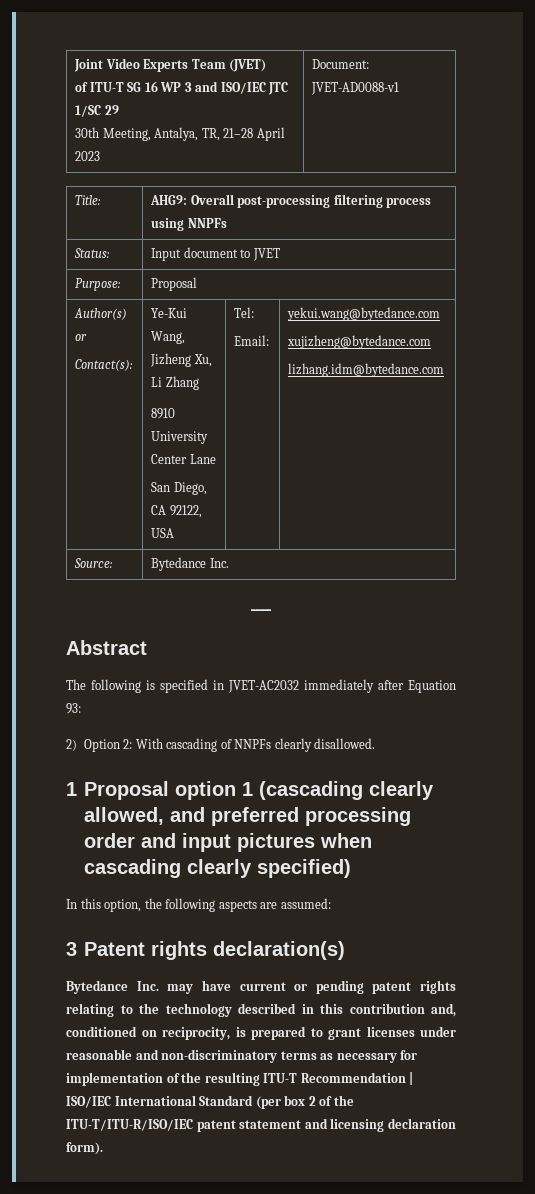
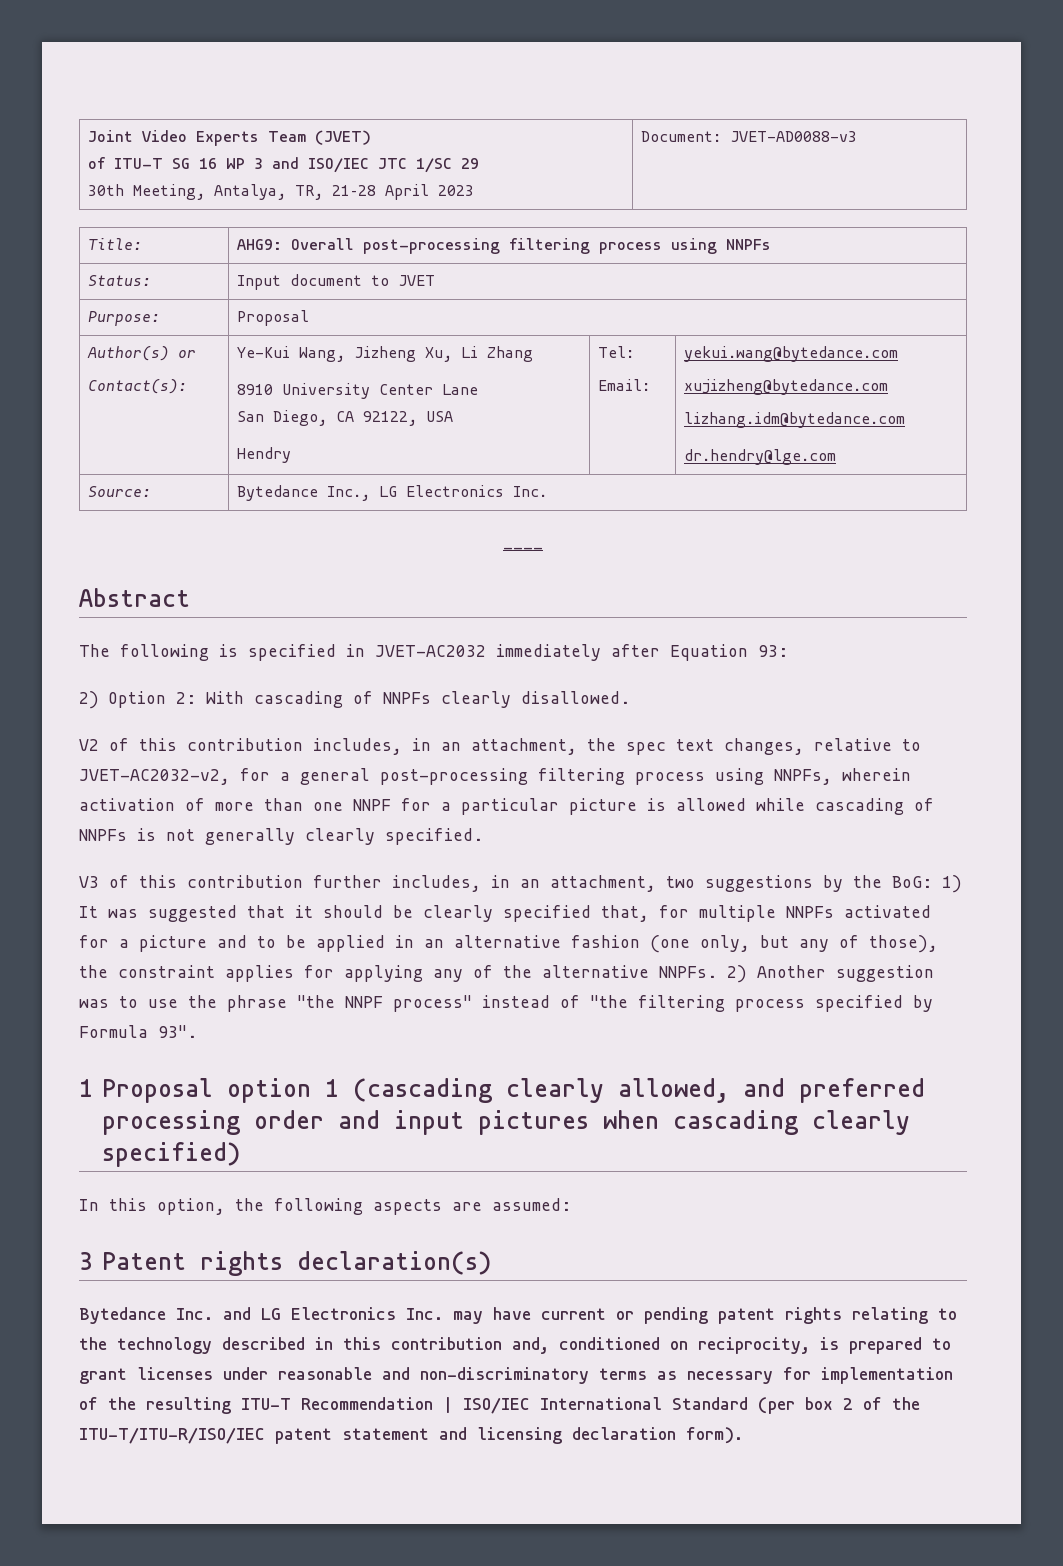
[311,82,400,95] JVET-AD0088-v1 -> [729,131,857,142] JVET-AD0088-v3
(175, 533) none -> [236,447,291,463] // Hendry
(445, 370) none -> [683,449,836,465] // dr.hendry@lge.com
(207, 564) none -> [326,485,504,501] Inc., LG Electronics
(376, 743) none -> [79,738,921,755] [79,768,911,785] [79,798,934,815] [79,828,483,845] [79,875,962,893] [79,905,931,922] [79,935,938,953] [79,965,934,983] [79,995,933,1012] [79,1025,197,1038] // V2 of this contribution includes, in an attachment, the spec text changes, relative to JVET-AC2032-v2, for a general post-processing filtering process using NNPFs, wherein activation of more than one NNPF for a particular picture is allowed while cascading of NNPFs is not generally clearly specified. // V3 of this contribution further includes, in an attachment, two suggestions by the BoG: 1) It was suggested that it should be clearly specified that, for multiple NNPFs activated for a picture and to be applied in an alternative fashion (one only, but any of those), the constraint applies for applying any of the alternative NNPFs. 2) Another suggestion was to use the phrase "the NNPF process" instead of "the filtering process specified by Formula 93".
(159, 986) none -> [223,1307,443,1320] and LG Electronics Inc.

